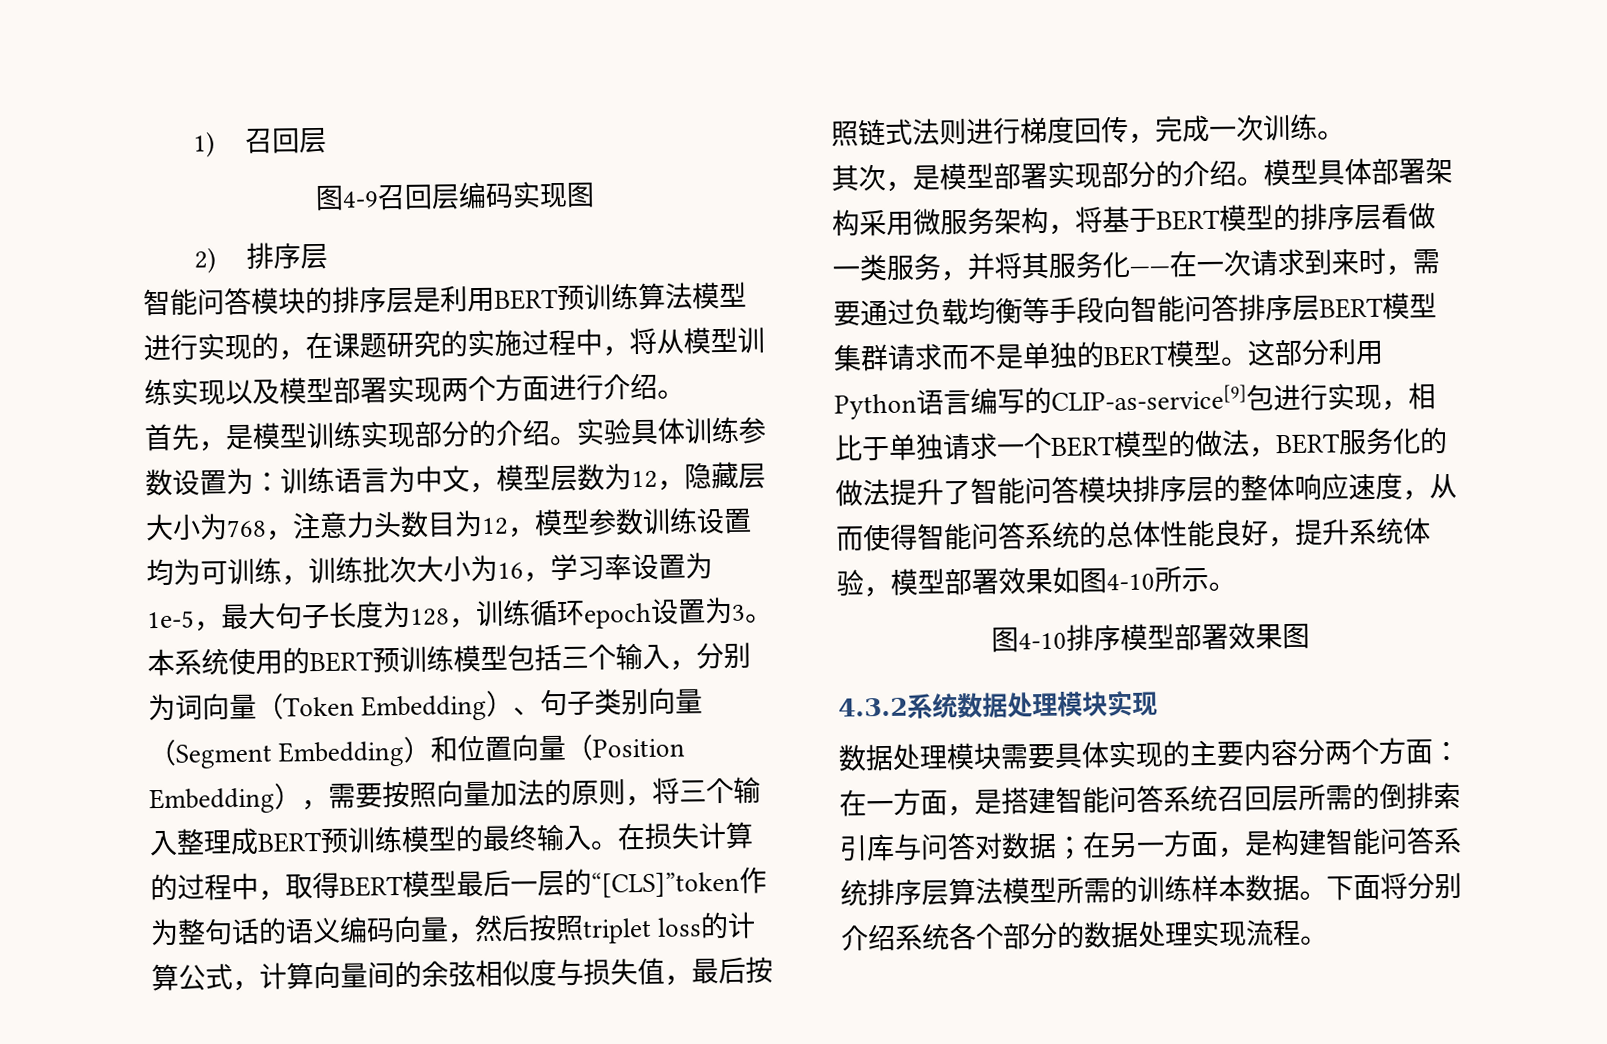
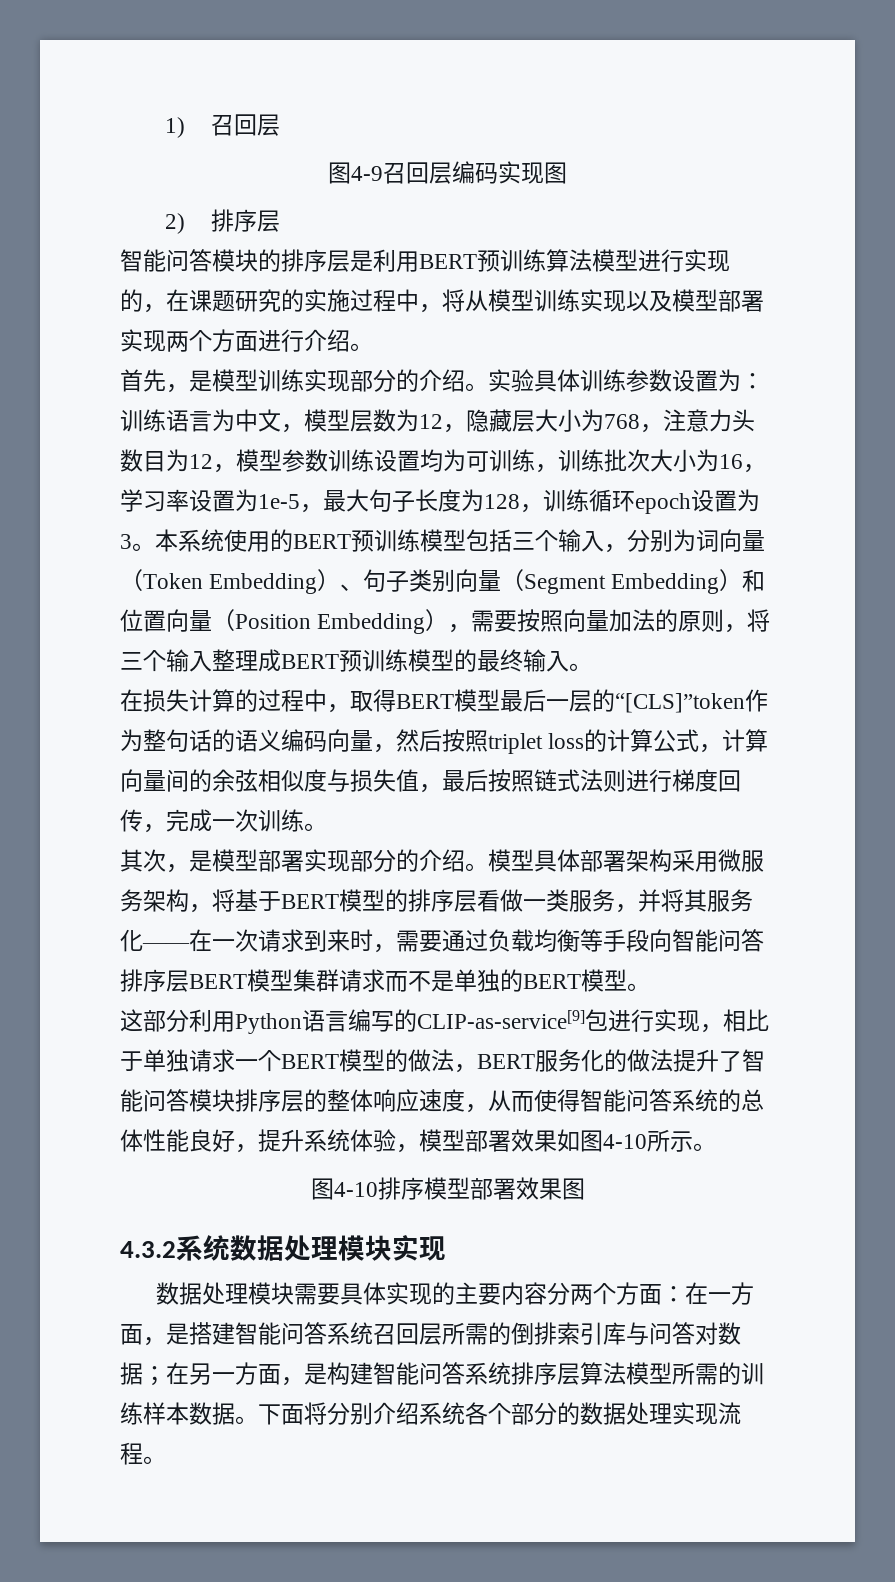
(619, 845) none -> (592, 667) //
(1249, 361) none -> (650, 987) //

